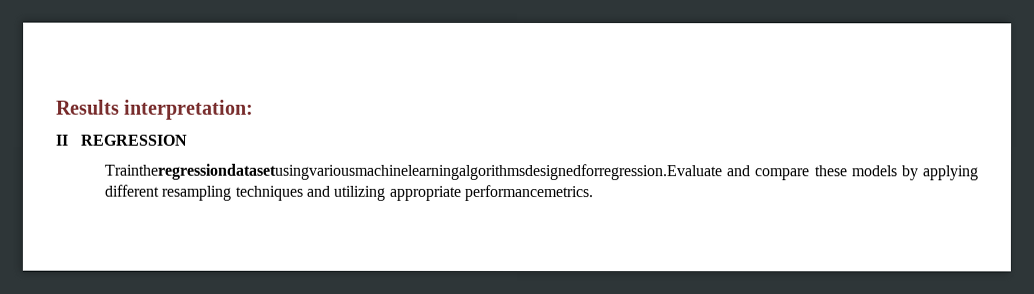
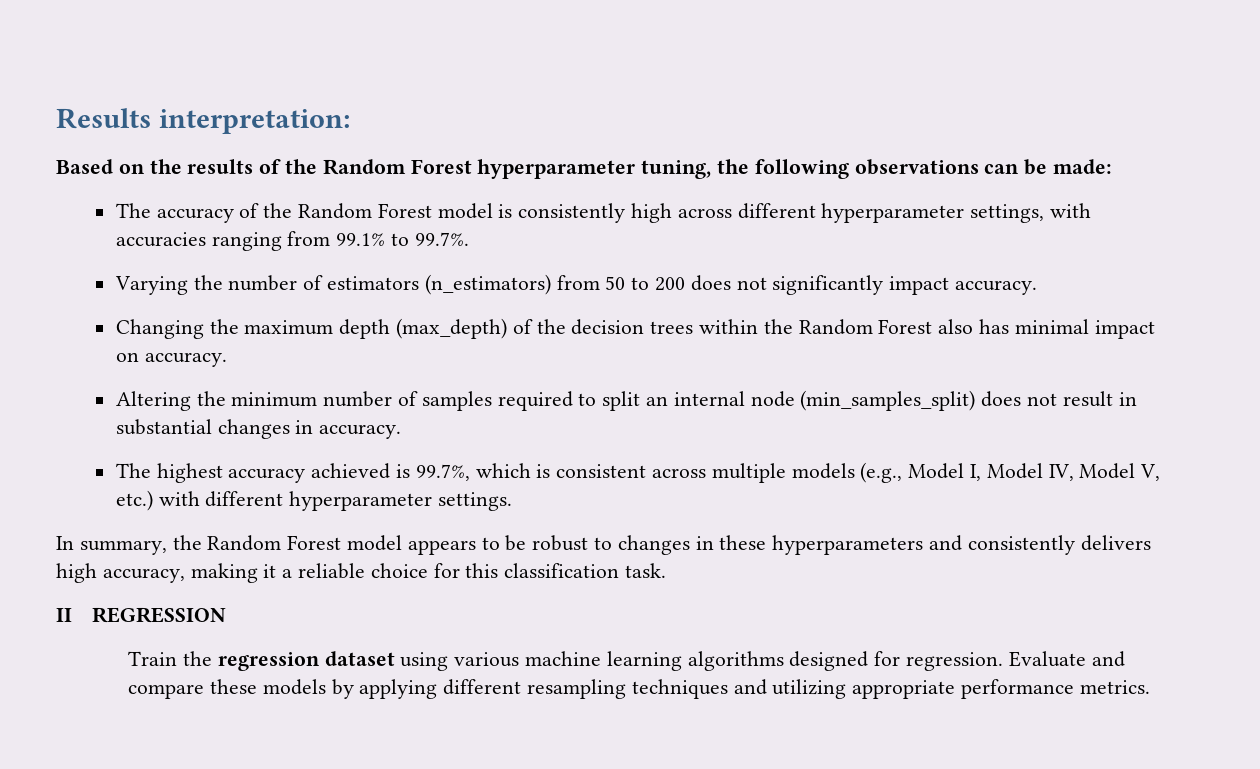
[56,134,188,146] [104,163,723,181] II REGRESSION // Traintheregressiondatasetusingvariousmachinelearningalgorithmsdesignedforregression.Evaluate -> [56,159,1113,179] [115,203,1092,223] [115,231,469,251] [114,274,1038,295] [115,318,1155,339] [115,352,227,367] [115,390,1137,411] [115,419,402,439] [115,462,1161,483] [115,490,512,511] [56,535,1151,555] [56,563,667,583] [56,607,227,623] [128,651,1086,671] Based on the results of the Random Forest hyperparameter tuning, the following observations can be made: // The accuracy of the Random Forest model is consistently high across different hyperparameter settings, with accuracies ranging from 99.1% to 99.7%. // Varying the number of estimators (n_estimators) from 50 to 200 does not significantly impact accuracy. // Changing the maximum depth (max_depth) of the decision trees within the Random Forest also has minimal impact on accuracy. // Altering the minimum number of samples required to split an internal node (min_samples_split) does not result in substantial changes in accuracy. // The highest accuracy achieved is 99.7%, which is consistent across multiple models (e.g., Model I, Model IV, Model V, etc.) with different hyperparameter settings. // In summary, the Random Forest model appears to be robust to changes in these hyperparameters and consistently delivers high accuracy, making it a reliable choice for this classification task. // II REGRESSION // Train the regression dataset using various machine learning algorithms designed for regression. Evaluate
[464,184,594,202] performancemetrics. -> [961,679,1150,699] performance metrics.

